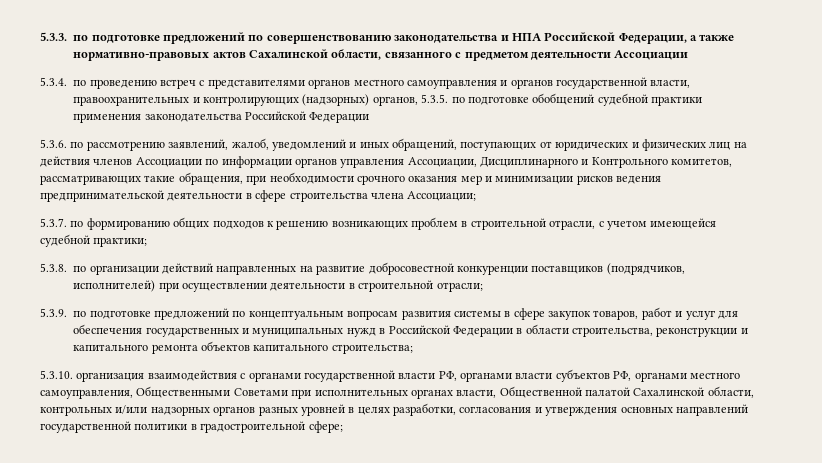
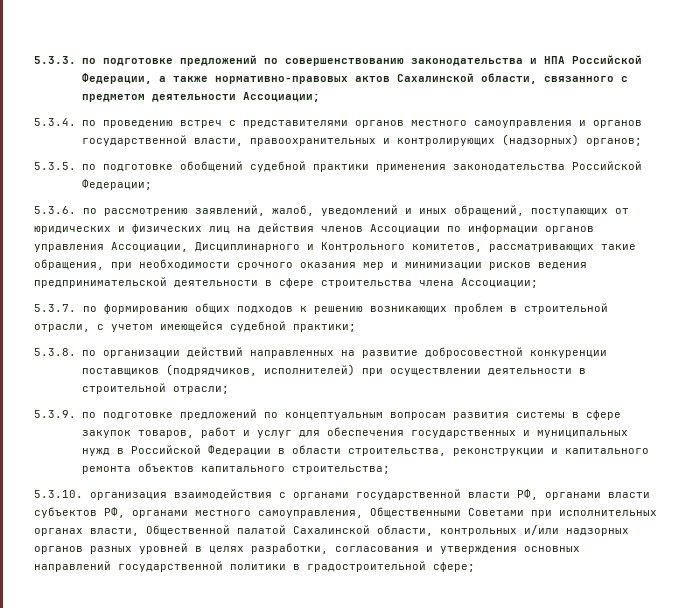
[614,50,689,60] Ассоциации -> [242,92,320,102] Ассоциации;
[372,96,418,106] органов, -> [585,138,642,146] органов; //
[309,112,370,123] Федерации -> [81,179,152,190] Федерации;

